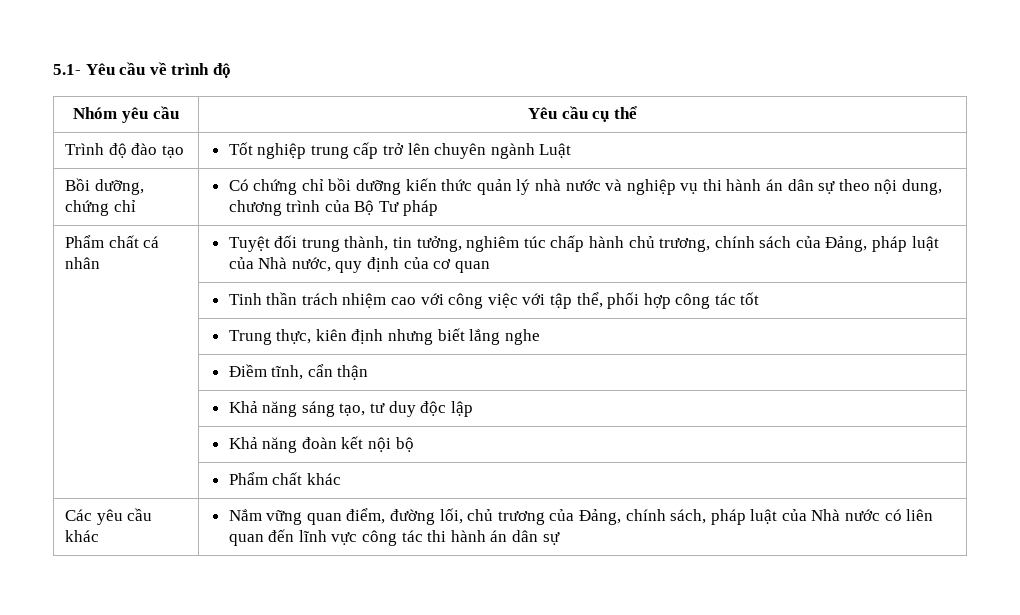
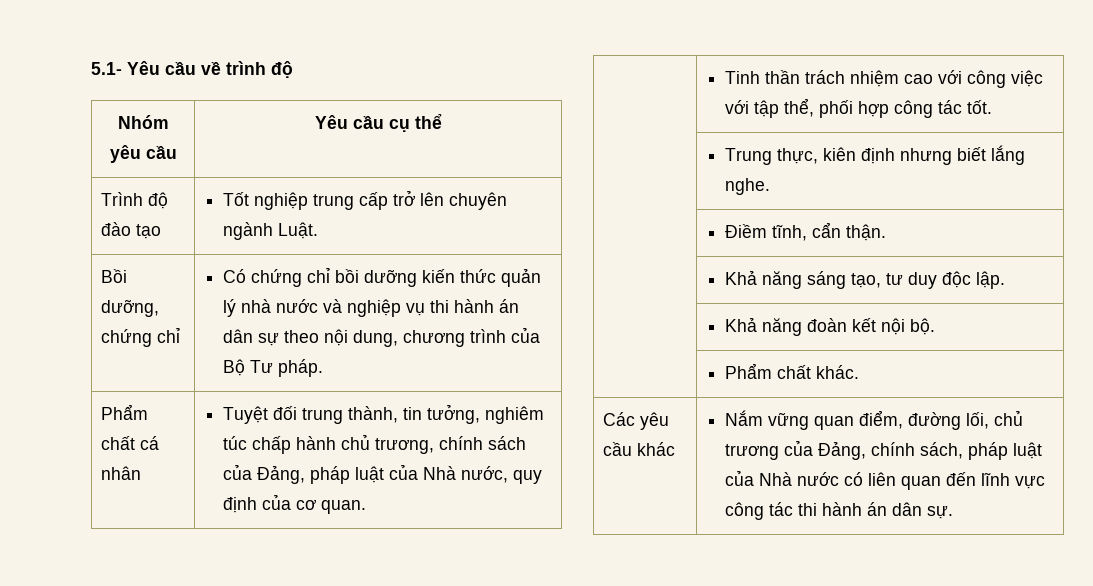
[539,143,572,158] Luật -> [277,222,318,239] Luật.
[402,200,438,216] pháp -> [277,359,323,377] pháp.
[454,261,490,273] quan -> [320,500,366,514] quan.
[740,292,760,305] tốt -> [966,100,992,114] tốt.
[504,329,540,345] nghe -> [724,178,770,195] nghe.
[337,365,369,380] thận -> [845,224,886,241] thận.
[450,401,473,417] lập -> [975,271,1005,289] lập.
[395,437,414,452] [228,472,341,485] bộ // | Phẩm chất khác -> [909,318,935,335] [724,363,859,379] bộ. // | Phẩm chất khác.
[542,532,560,545] sự -> [926,506,953,519] sự.

